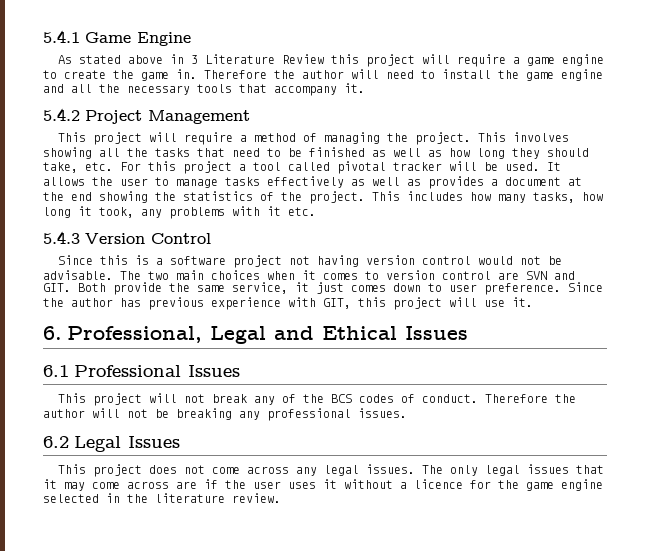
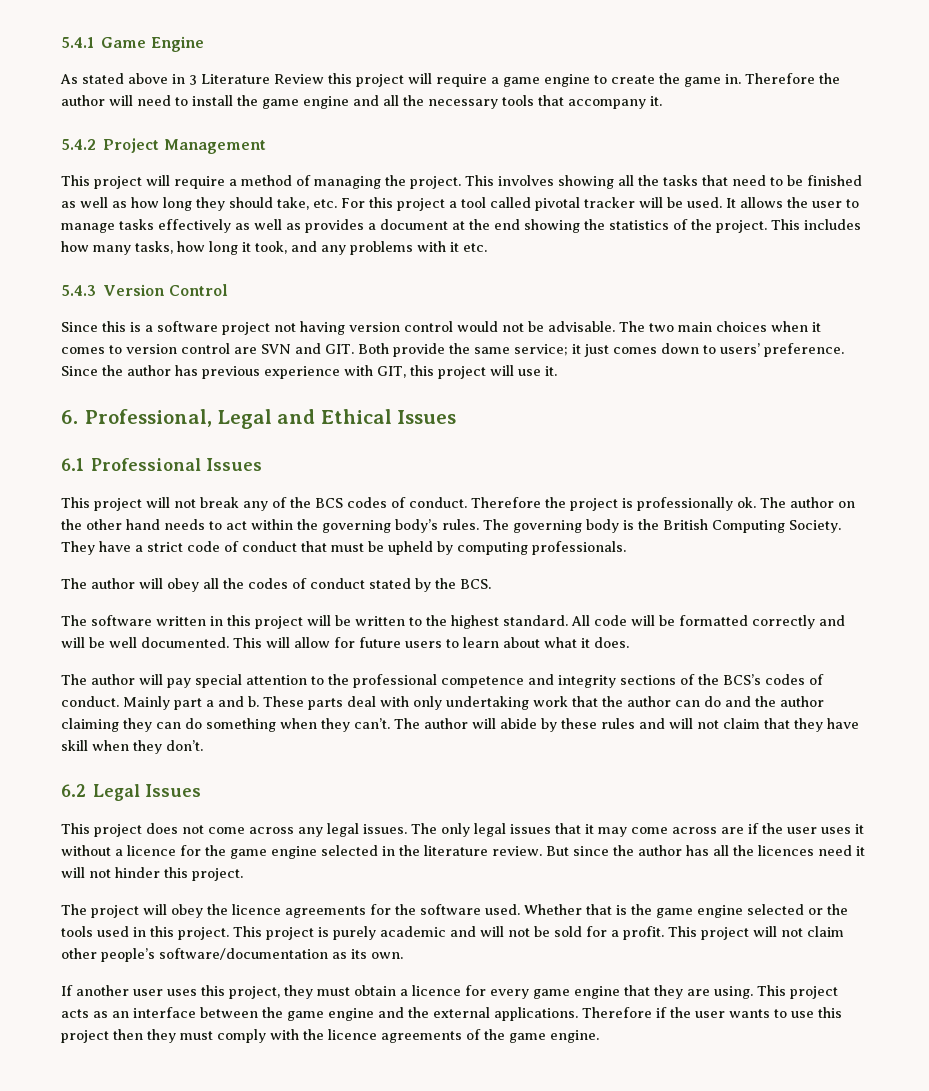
(134, 212) none -> [291,241,317,252] and
[232,282,288,294] service, -> [514,344,568,356] service;
[449,284,477,292] user -> [720,343,760,354] users’
[43,408,407,421] author will not be breaking any professional issues. -> [570,497,855,511] [61,519,841,533] [61,541,626,555] [61,578,491,592] [61,615,845,629] [61,637,629,648] [61,674,824,688] [61,696,824,710] [61,718,859,732] [61,740,203,754] project is professionally ok. The author on the other hand needs to act within the governing body’s rules. The governing body is the British Computing Society. They have a strict code of conduct that must be upheld by computing professionals. // The author will obey all the codes of conduct stated by the BCS. // The software written in this project will be written to the highest standard. All code will be formatted correctly and will be well documented. This will allow for future users to learn about what it does. // The author will pay special attention to the professional competence and integrity sections of the BCS’s codes of conduct. Mainly part a and b. These parts deal with only undertaking work that the author can do and the author claiming they can do something when they can’t. The author will abide by these rules and will not claim that they have skill when they don’t.
(281, 498) none -> [546,845,865,856] [61,867,243,881] [61,904,848,918] [61,926,844,940] [61,948,403,962] [61,985,838,999] [61,1007,842,1021] [61,1029,599,1043] But since the author has all the licences need it will not hinder this project. // The project will obey the licence agreements for the software used. Whether that is the game engine selected or the tools used in this project. This project is purely academic and will not be sold for a profit. This project will not claim other people’s software/documentation as its own. // If another user uses this project, they must obtain a licence for every game engine that they are using. This project acts as an interface between the game engine and the external applications. Therefore if the user wants to use this project then they must comply with the licence agreements of the game engine.

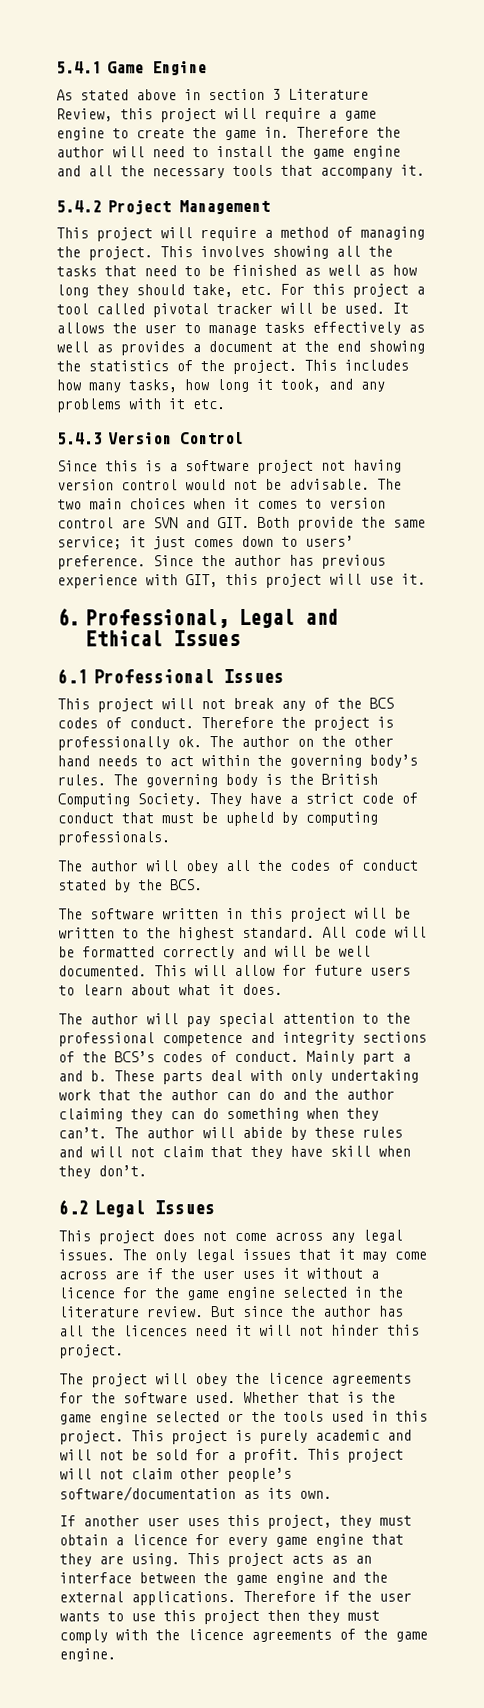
(185, 79) none -> [208,88,265,101] section
[274,74,324,84] Review -> [56,108,113,122] Review,

